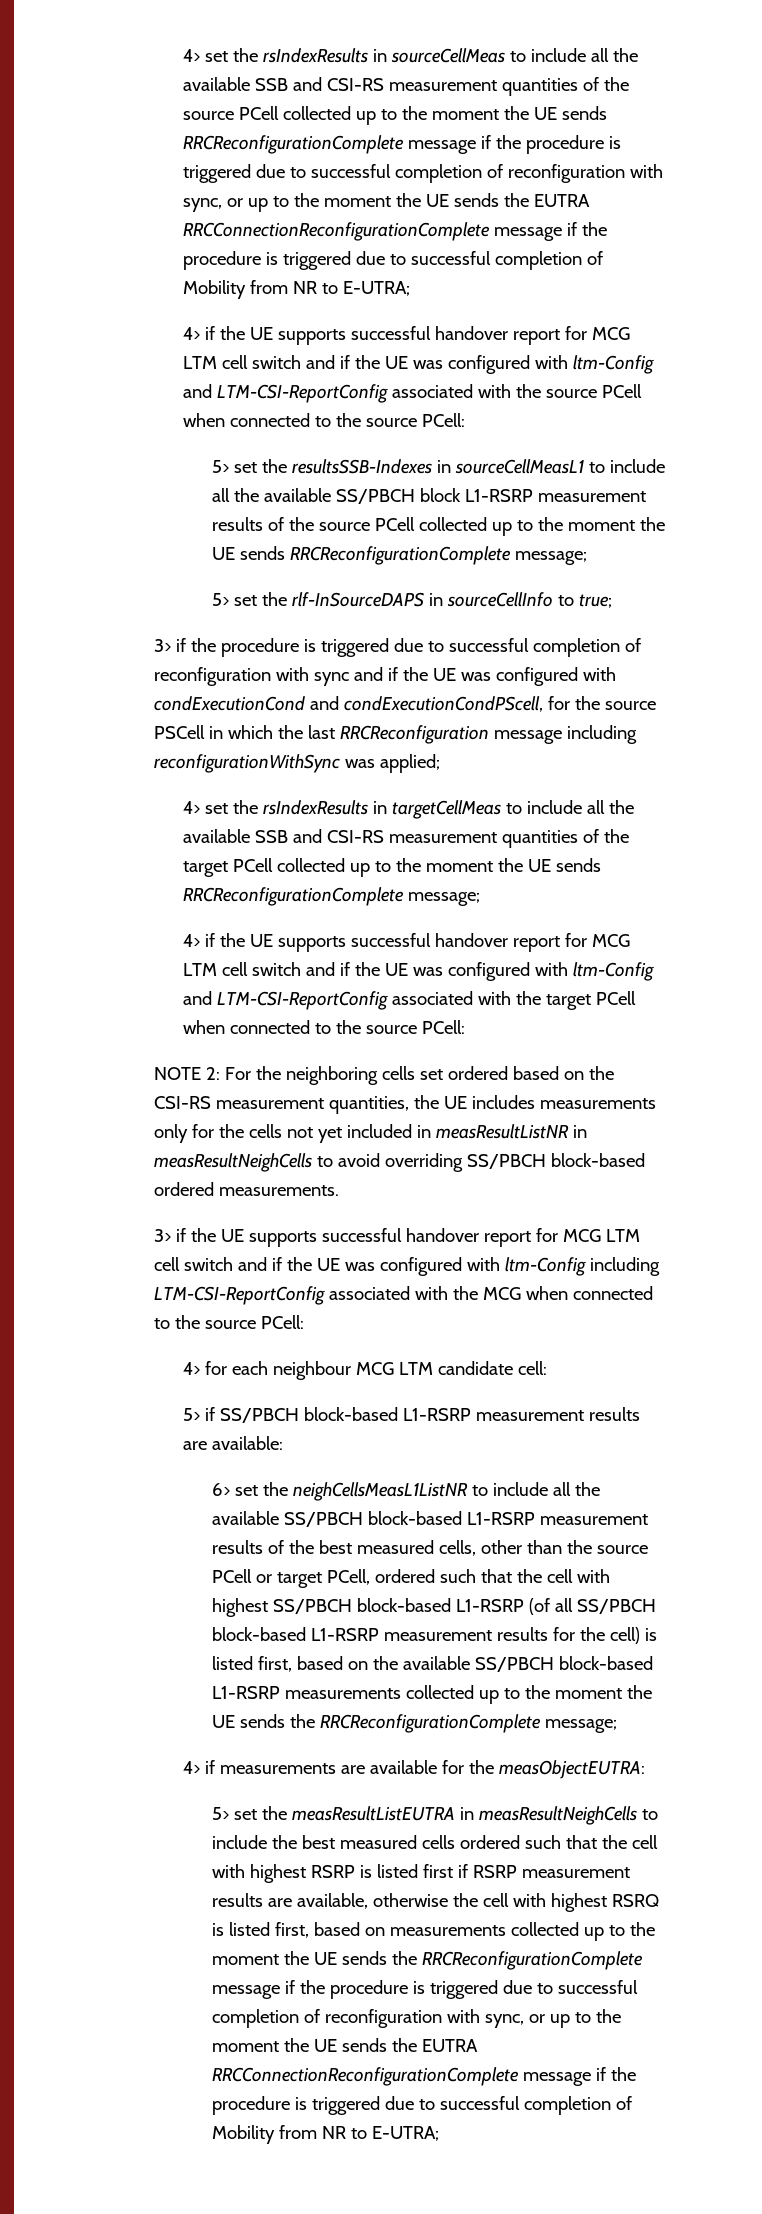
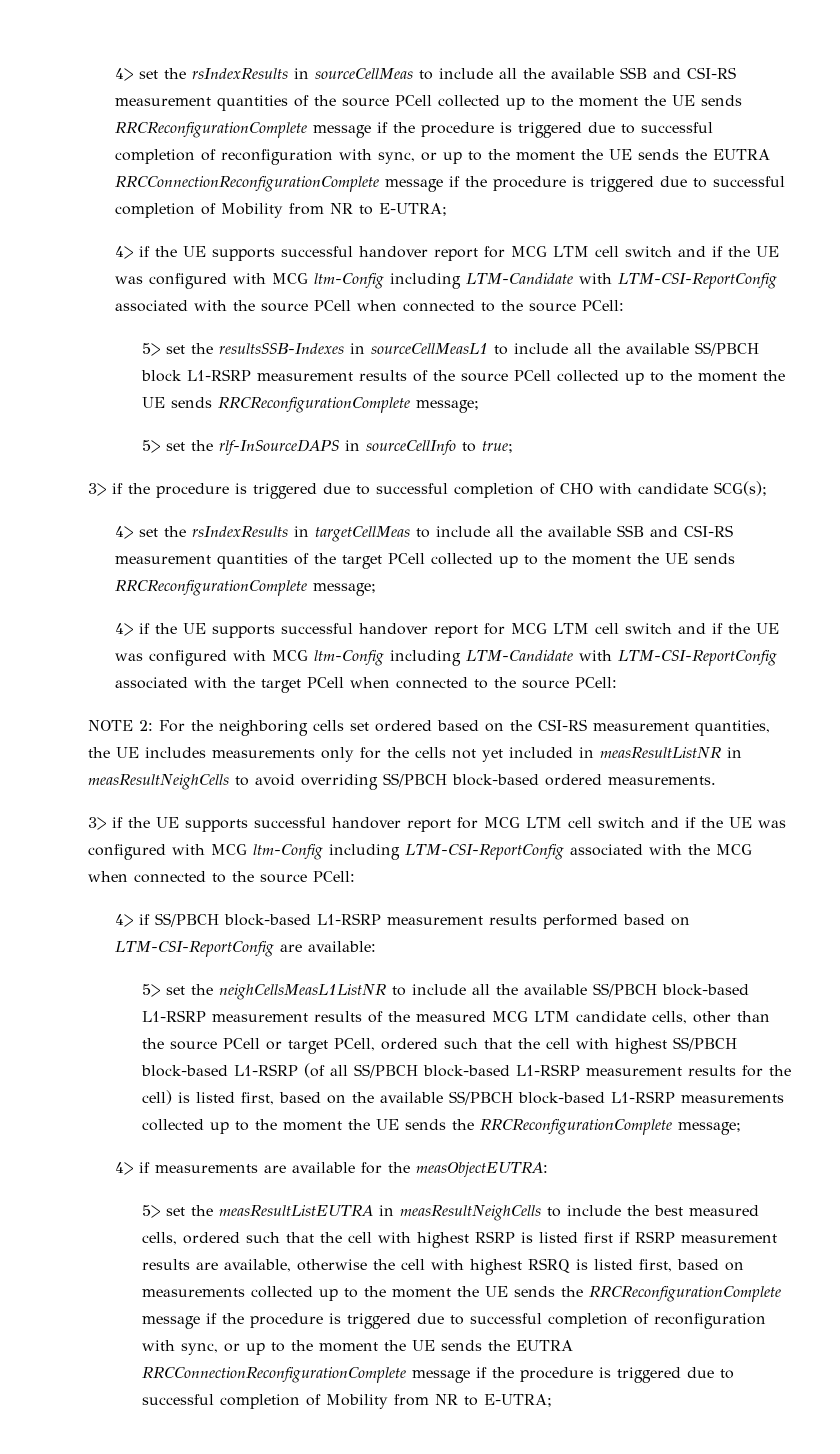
[573,355,655,374] [183,384,213,398] ltm-Config and -> [271,273,612,289] MCG ltm-Config including LTM-Candidate with
[154,667,617,686] [154,696,657,712] [154,725,638,744] [154,754,441,773] reconfiguration with sync and if the UE was configured with condExecutionCond and condExecutionCondPScell, for the source PSCell in which the last RRCReconfiguration message including reconfigurationWithSync was applied; -> [559,481,767,496] CHO with candidate SCG(s);
[573,962,655,981] [183,991,213,1005] ltm-Config and -> [271,650,612,666] MCG ltm-Config including LTM-Candidate with
(501, 1264) none -> [210,844,247,855] MCG
[205,1361,548,1380] [183,1408,201,1421] for each neighbour MCG LTM candidate cell: // 5> -> (133, 920) none
(641, 1414) none -> [542,914,690,929] [114,941,274,957] performed based on LTM-CSI-ReportConfig
[211,1483,230,1496] 6> -> [141,984,160,997] 5>
[318,1540,434,1554] best measured -> [415,1011,646,1022] measured MCG LTM candidate
[421,1835,455,1849] cells -> [141,1232,177,1245] cells,

